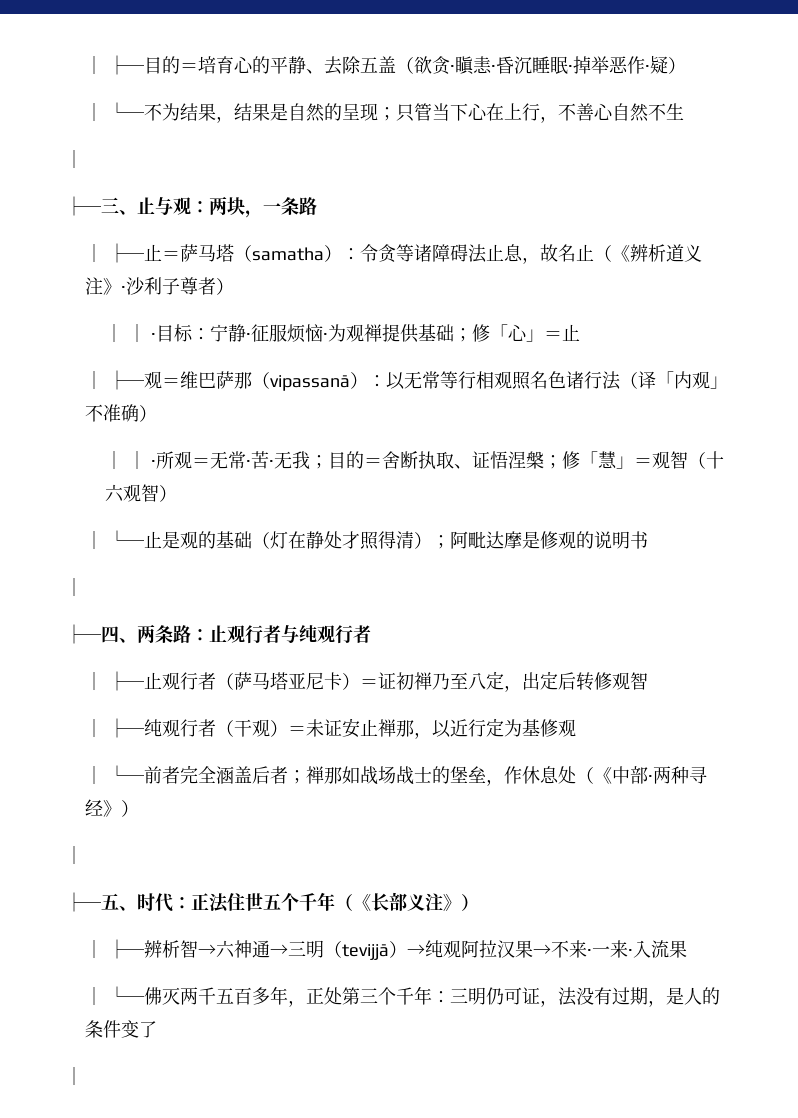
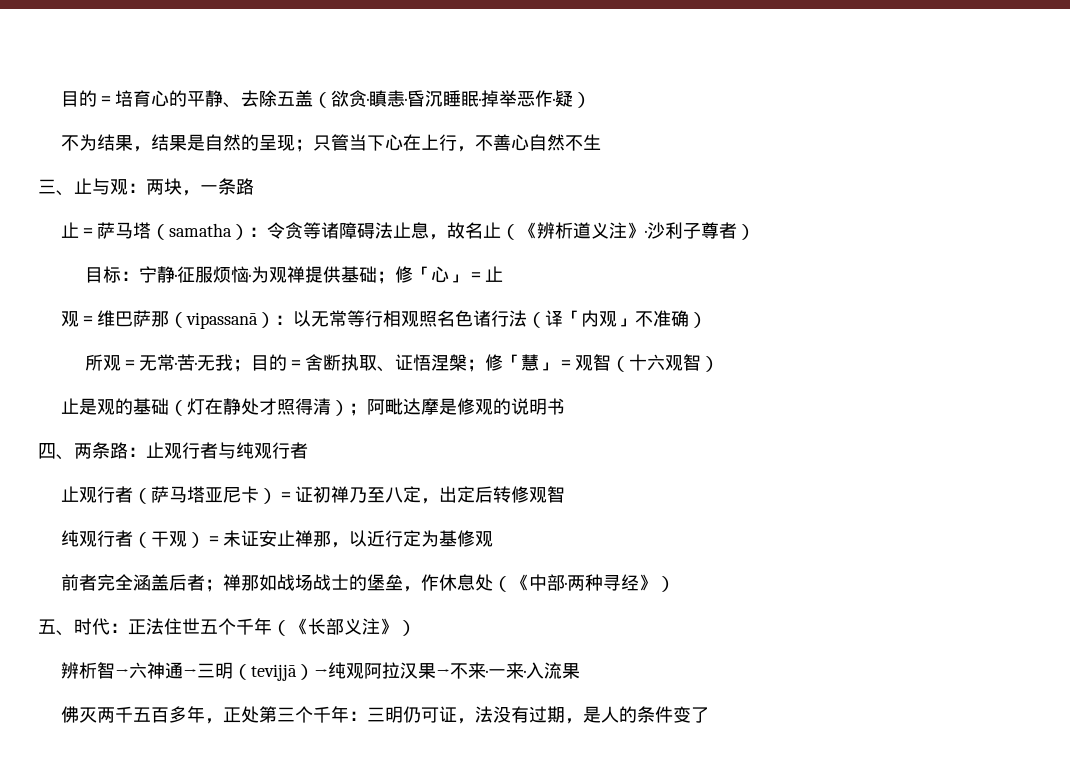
[84,55,144,75] │ ├─ -> (61, 99) none
[84,102,144,122] │ └─ -> (592, 100) none
[65,150,83,169] [65,196,101,216] │ // ├─ -> (602, 142) none
[84,243,144,263] │ ├─ -> (254, 186) none
[104,324,156,343] │ │ · -> (756, 232) none
[84,370,144,390] │ ├─ -> (503, 274) none
[104,451,156,470] │ │ · -> (708, 320) none
[84,530,144,550] │ └─ -> (719, 364) none
[65,578,83,597] [65,624,101,644] │ // ├─ -> (566, 406) none
[84,671,144,691] │ ├─ -> (308, 450) none
[84,718,144,738] │ ├─ -> (566, 494) none
[84,765,144,785] │ └─ -> (494, 539) none
[65,846,83,865] [65,892,101,912] │ // ├─ -> (676, 584) none
[84,939,144,959] │ ├─ -> (416, 628) none
[84,986,144,1006] │ └─ -> (581, 671) none
[65,1067,83,1086] // │ -> (710, 715) none

